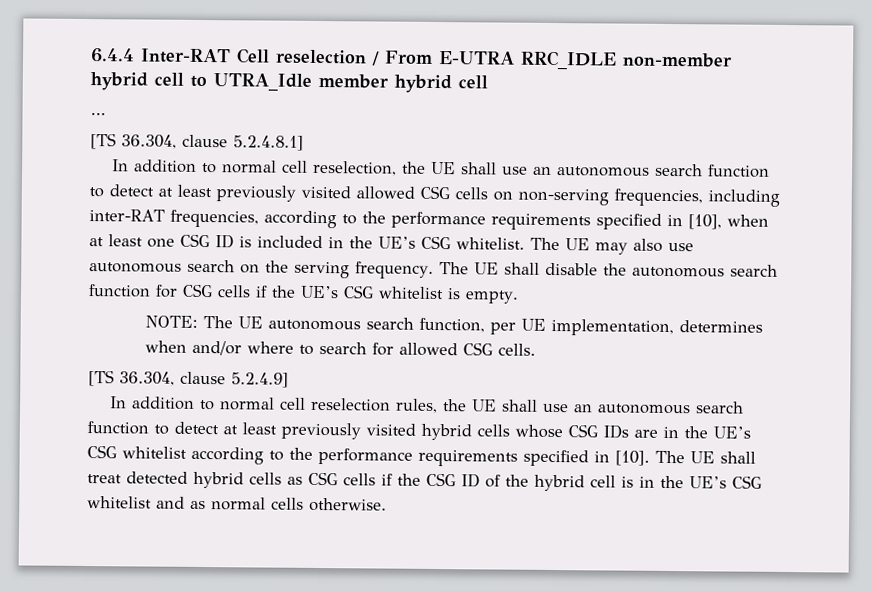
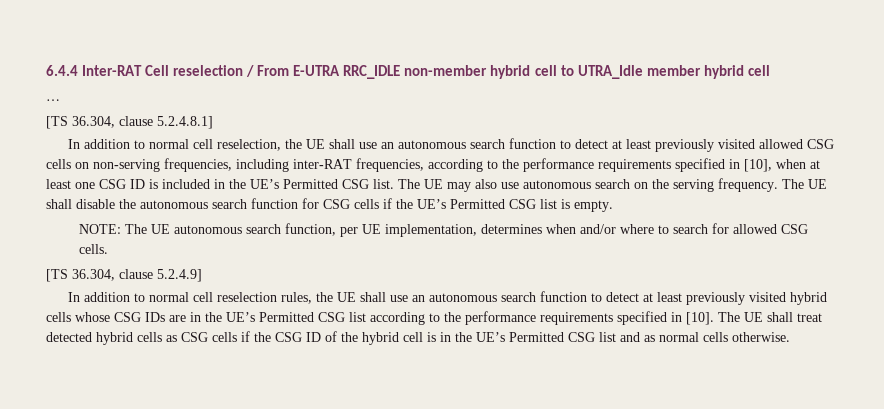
[421,235,525,250] CSG whitelist. -> [283,179,394,189] Permitted CSG list.
[343,285,444,300] CSG whitelist -> [450,199,557,209] Permitted CSG list
[87,445,187,459] CSG whitelist -> [259,312,366,322] Permitted CSG list
[732,475,762,489] [87,496,152,509] CSG whitelist -> [509,332,616,342] Permitted CSG list

